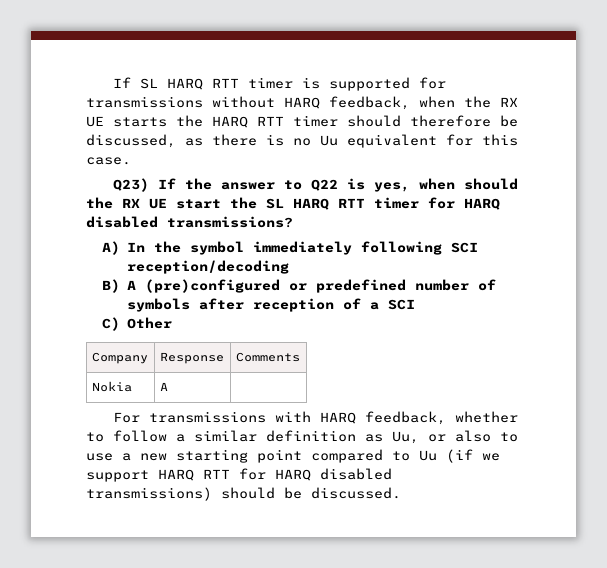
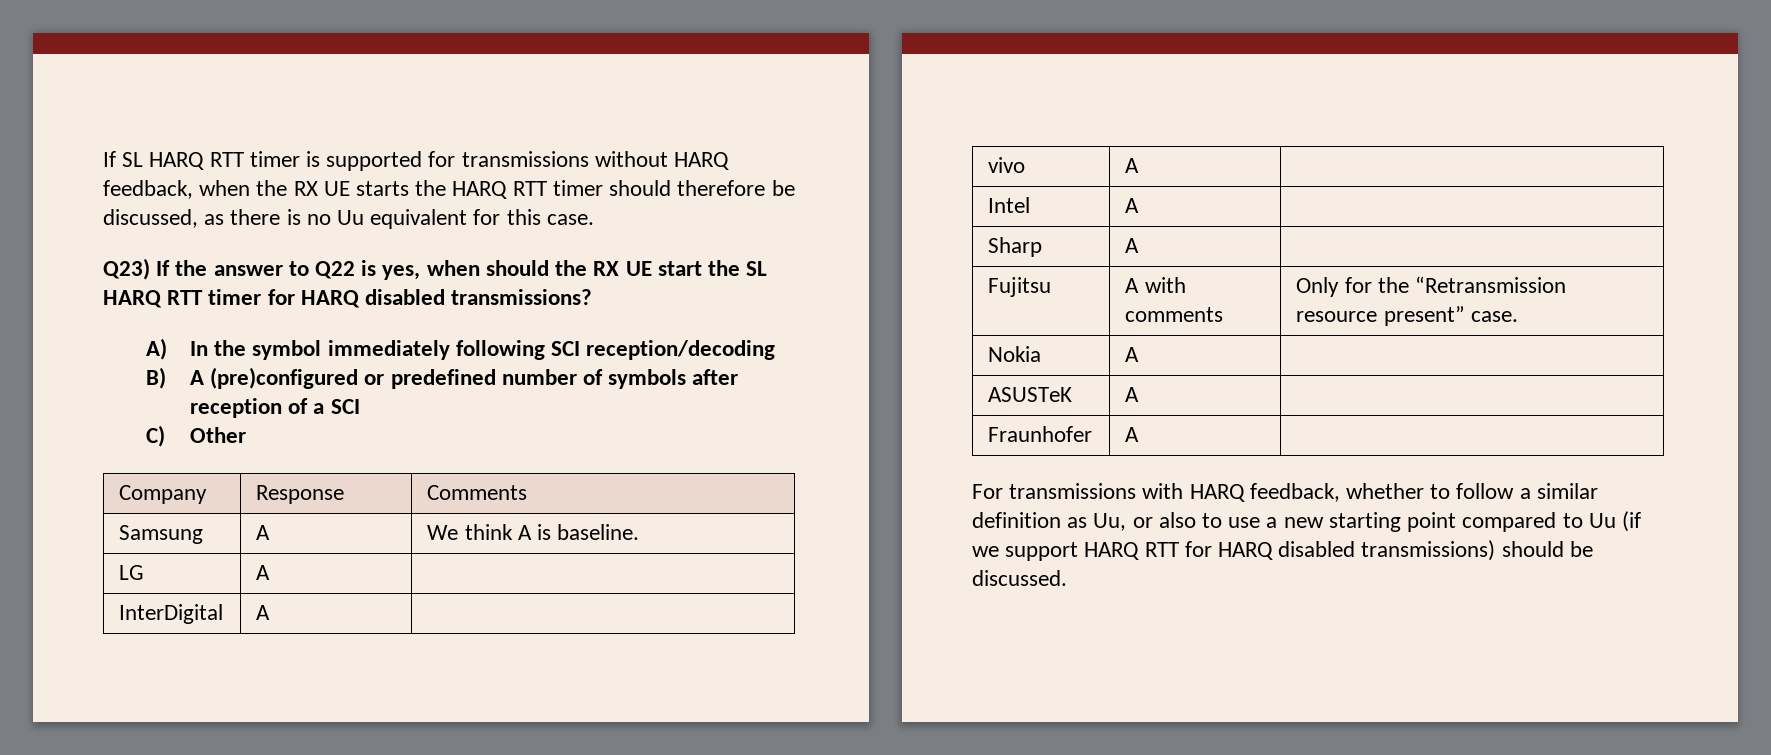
[91,381,132,392] Nokia -> [119,525,204,544] [256,525,271,540] [427,524,640,540] [119,565,145,580] [256,565,271,580] [119,604,224,624] [256,605,271,620] [988,157,1026,173] [1125,158,1140,173] [988,197,1031,213] [1125,198,1140,213] [988,237,1043,257] [1125,238,1140,253] [988,277,1052,297] [1125,277,1186,293] [1125,307,1224,322] [1296,276,1567,297] [1296,306,1518,326] [988,346,1042,362] [1125,347,1140,362] [988,387,1073,402] [1125,387,1140,402] [988,426,1093,442] Samsung | A | We think A is baseline. // LG | A | // InterDigital | A | // vivo | A | // Intel | A | // Sharp | A | // Fujitsu | A with comments | Only for the “Retransmission resource present” case. // Nokia | A | // ASUSTeK | A | // Fraunhofer

